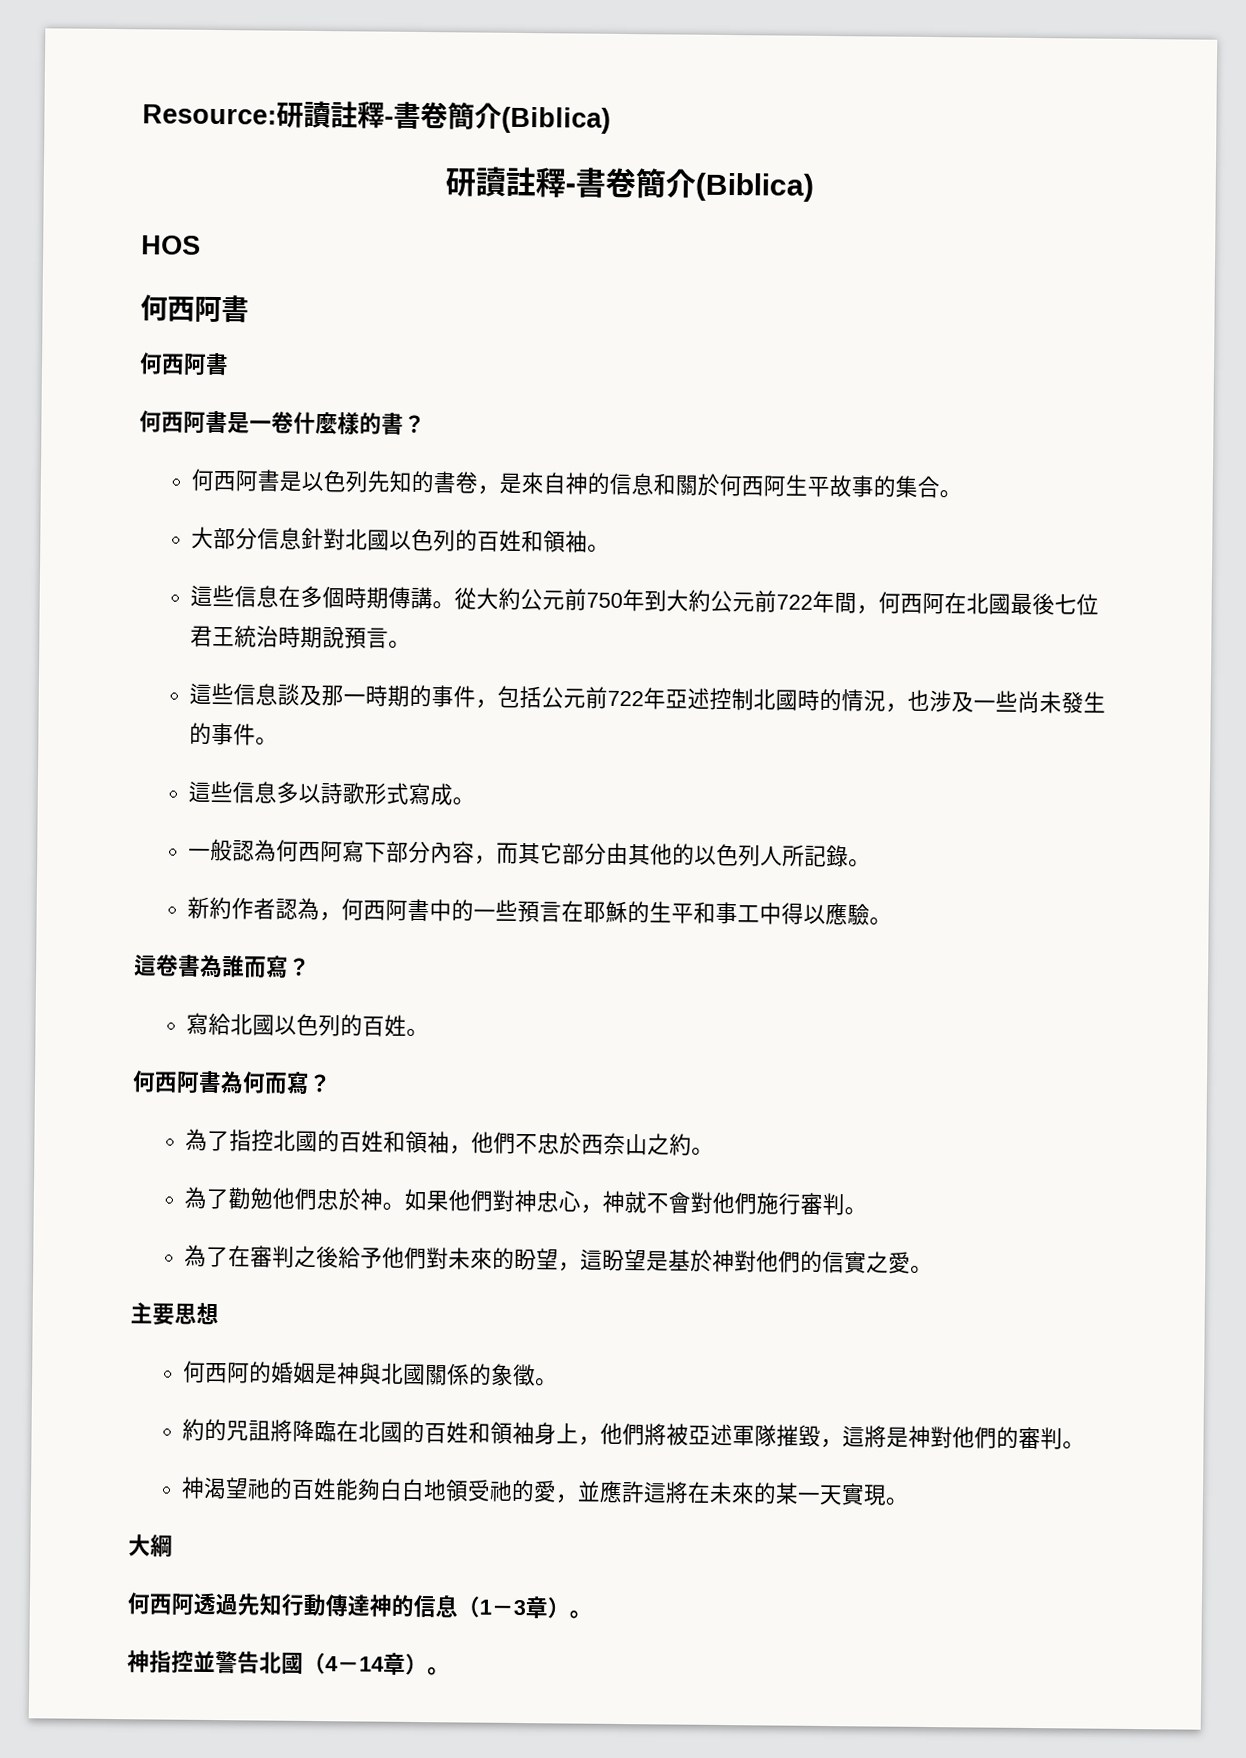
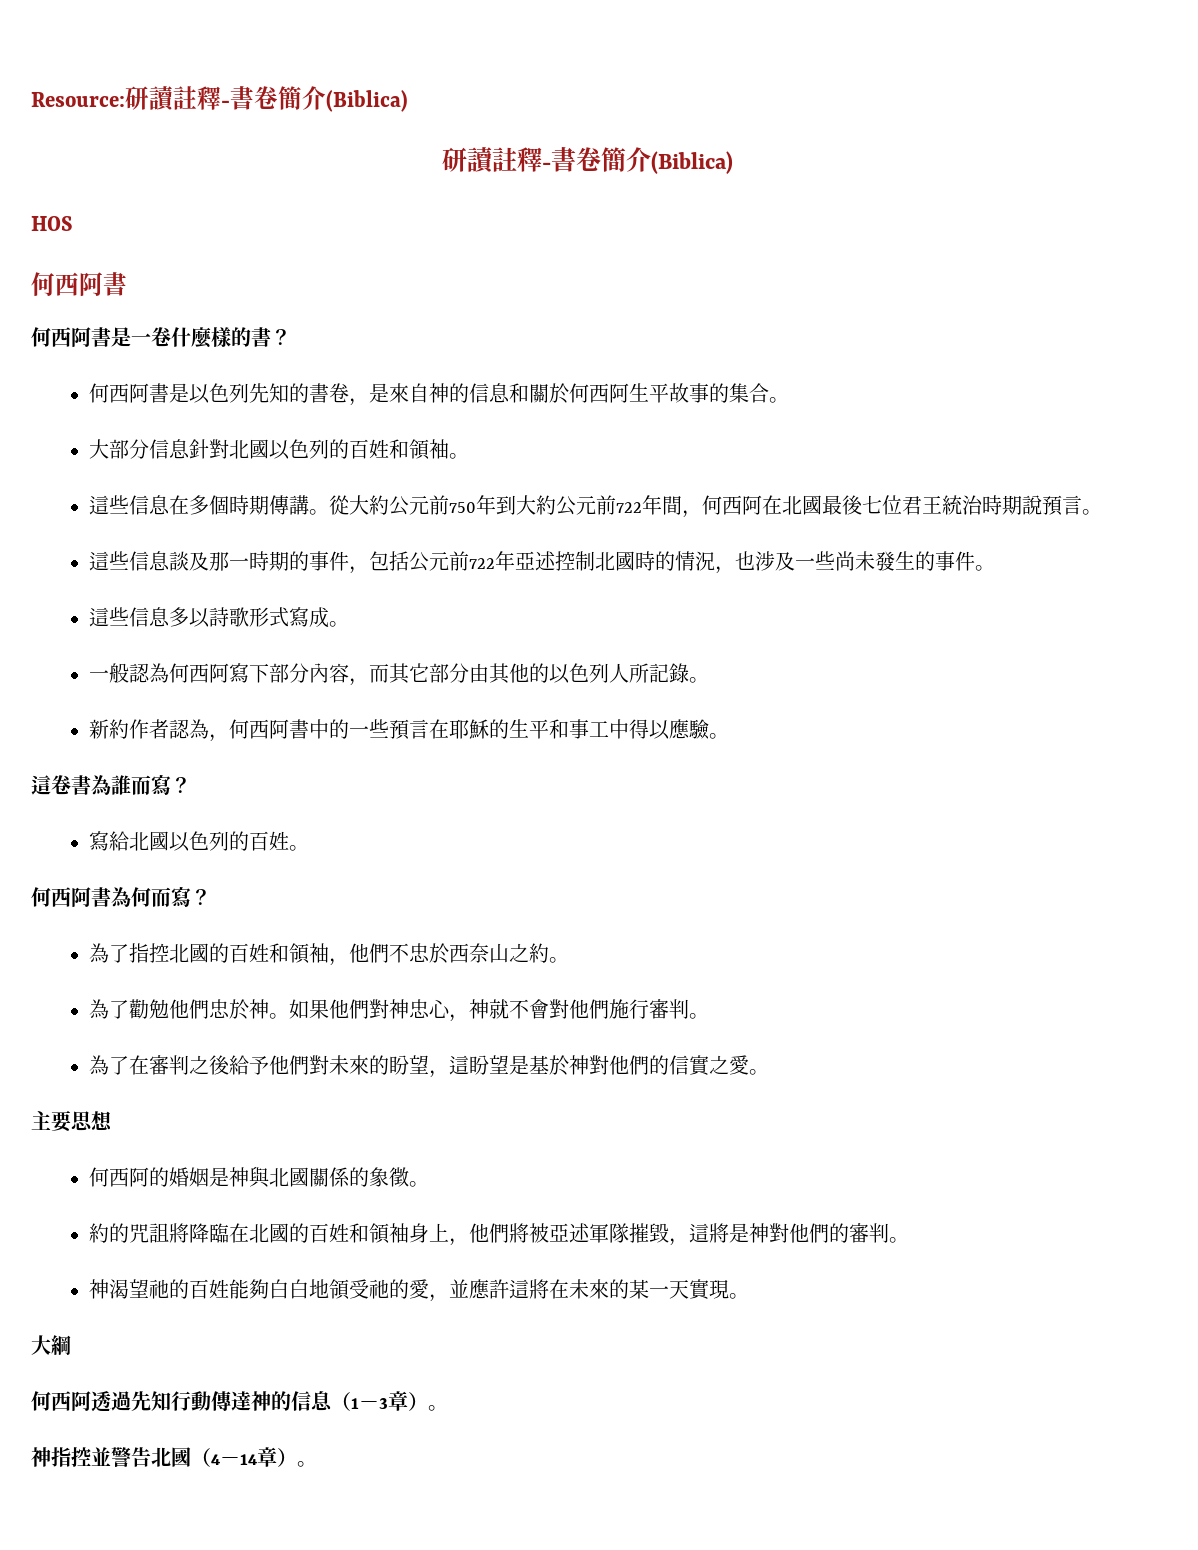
[139,410,228,434] // 何西阿書 -> (111, 337) none

